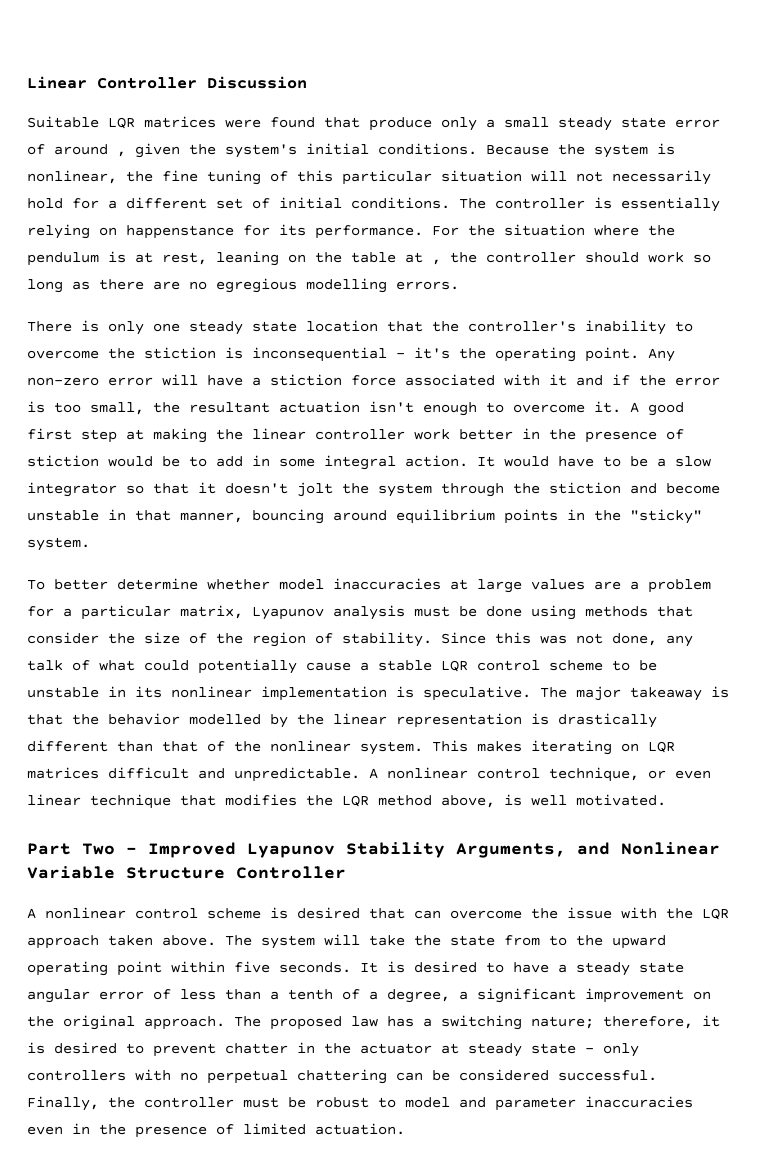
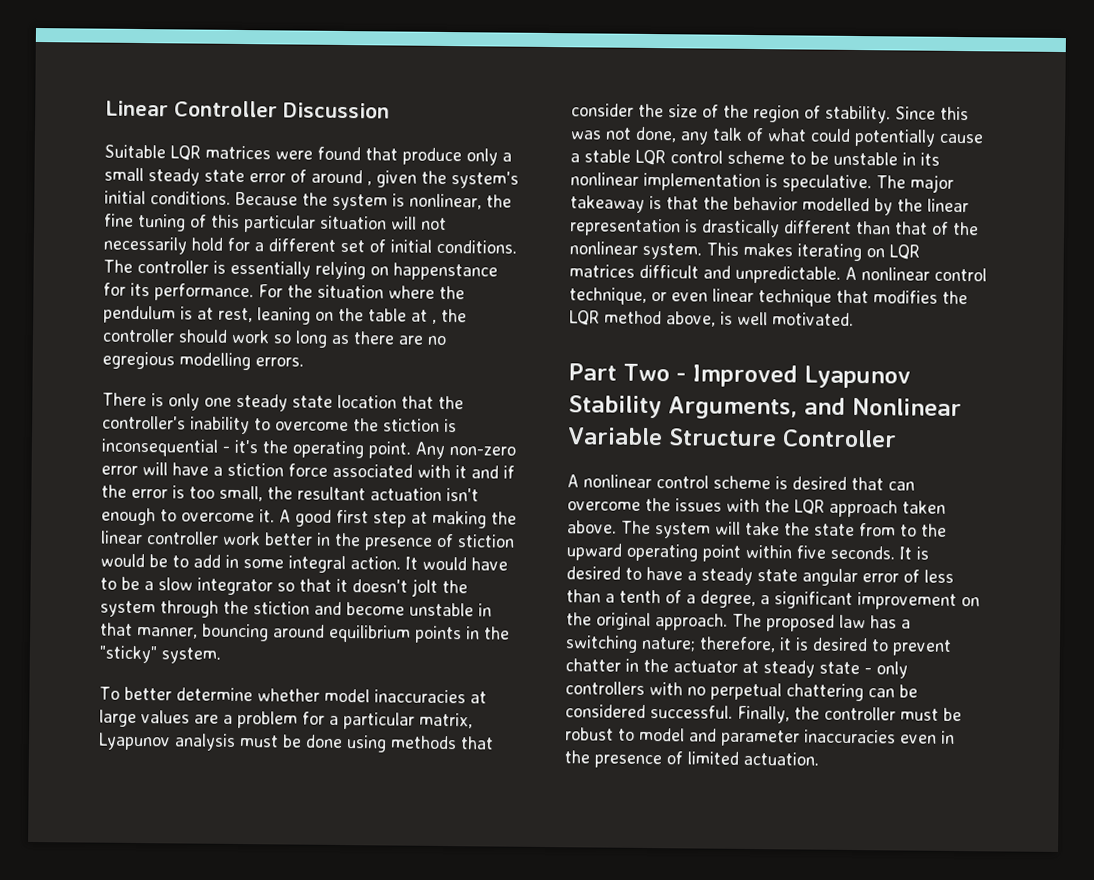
[567,907,612,919] issue -> [675,498,722,512] issues

